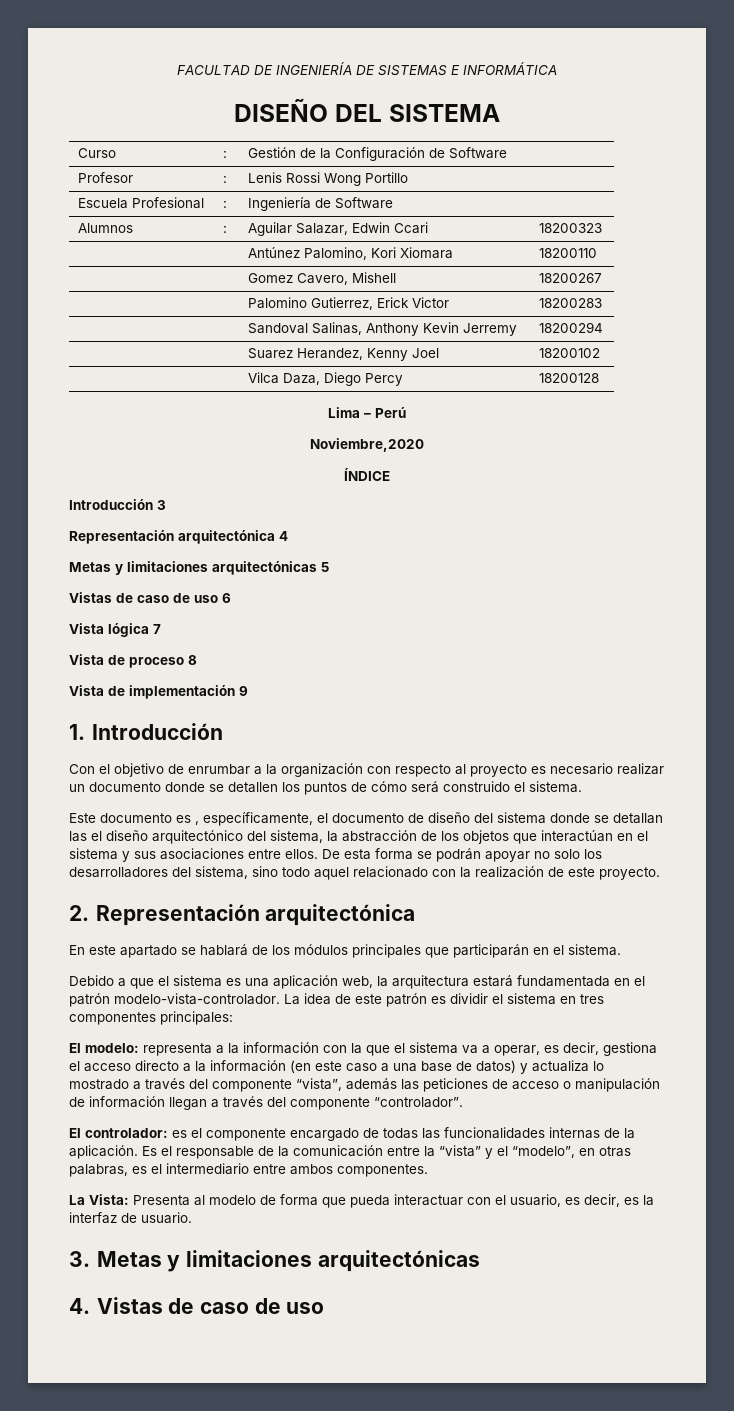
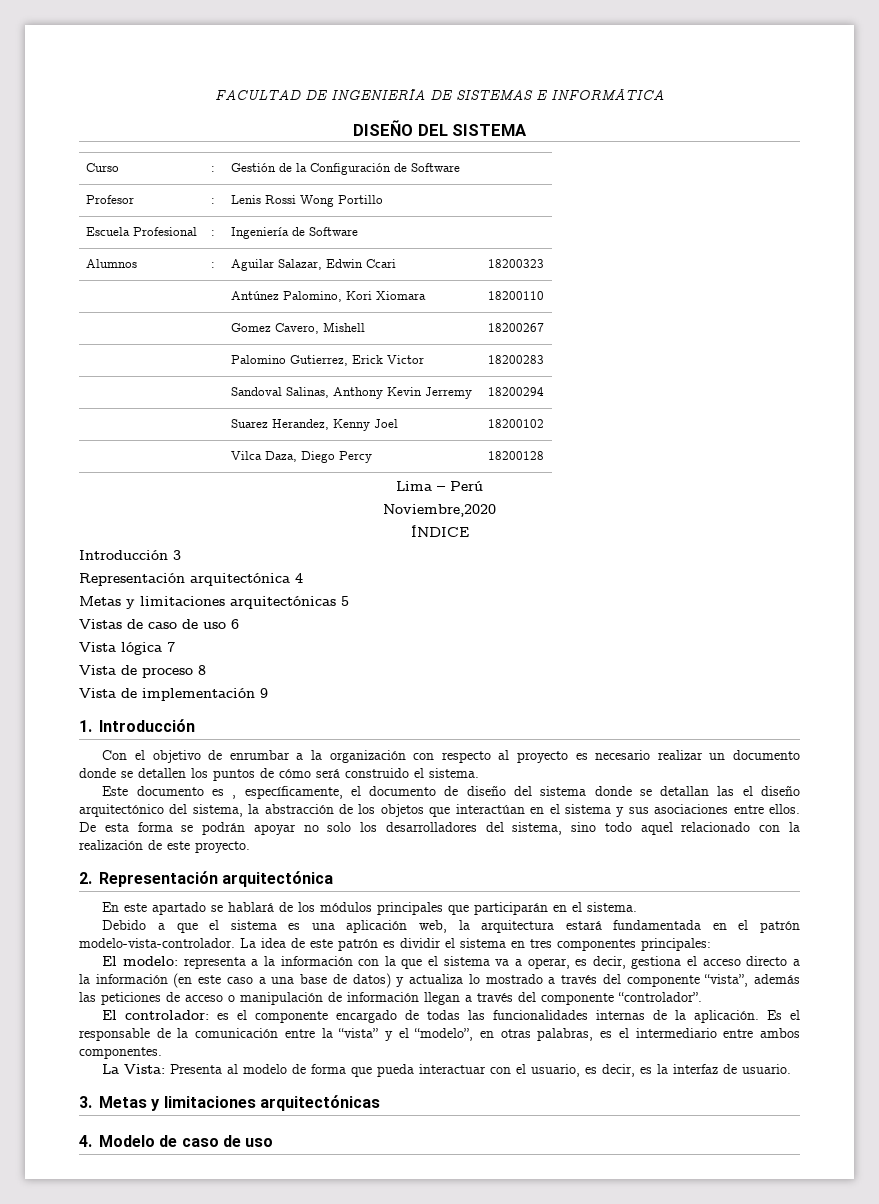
[96,1297,163,1314] Vistas -> [99,1135,155,1147] Modelo

